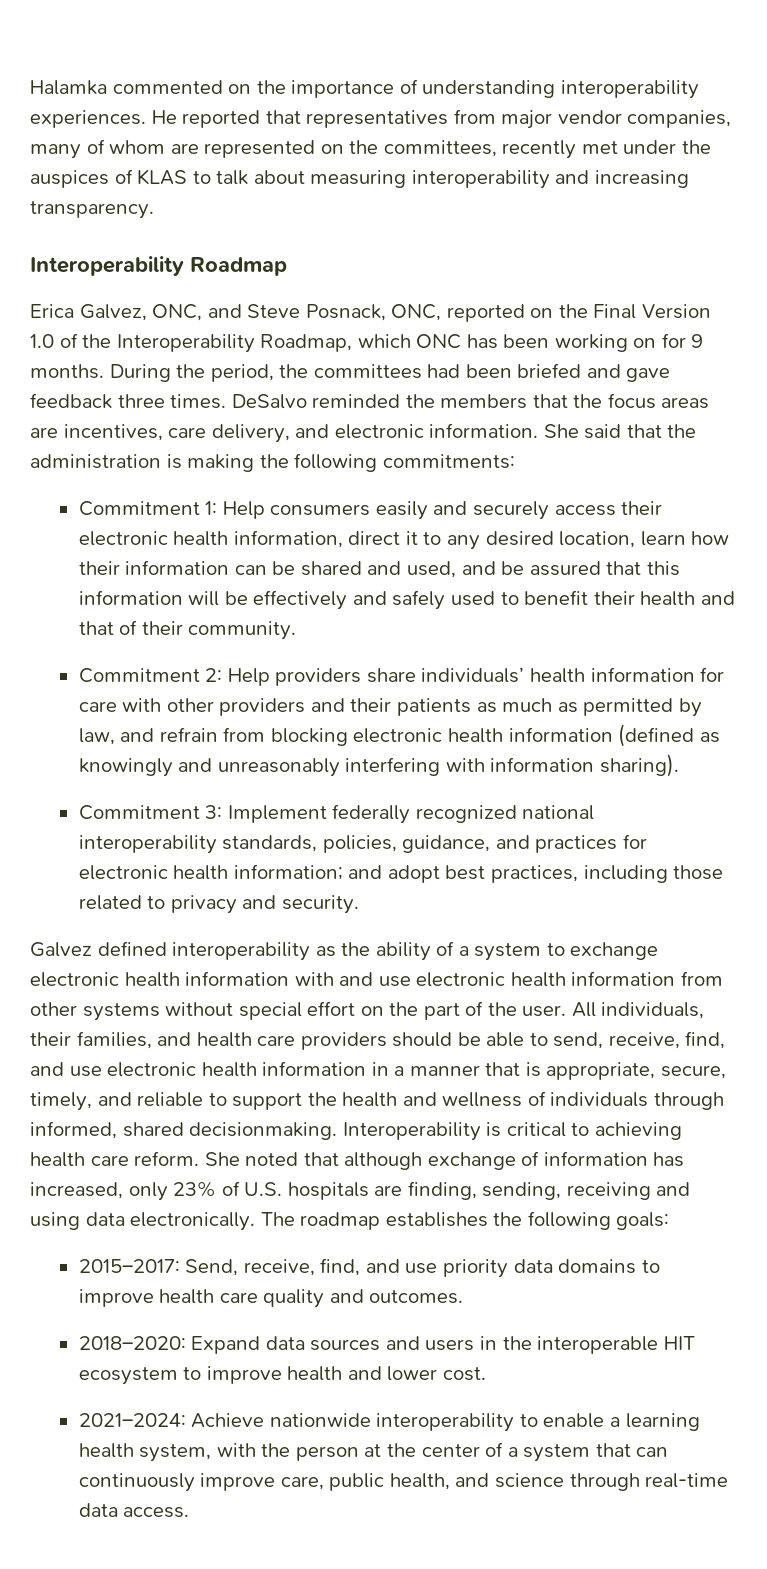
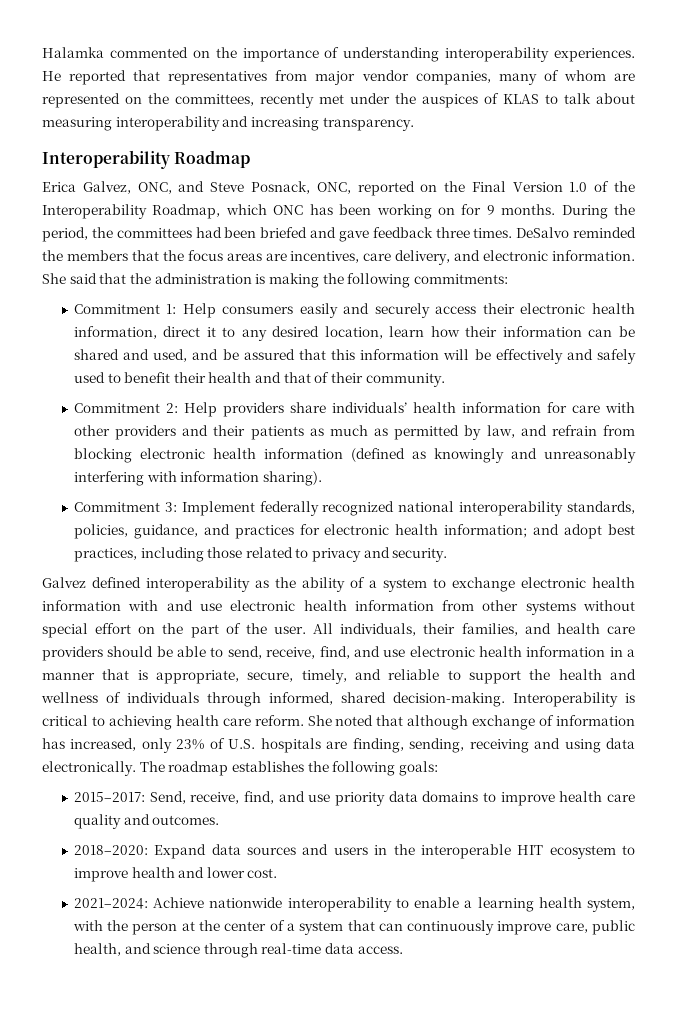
[189,1122,338,1140] decisionmaking. -> [393,692,505,707] decision-making.

